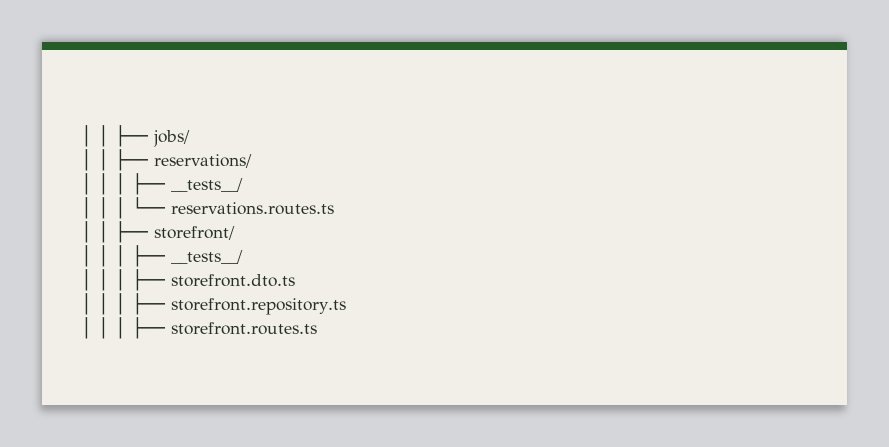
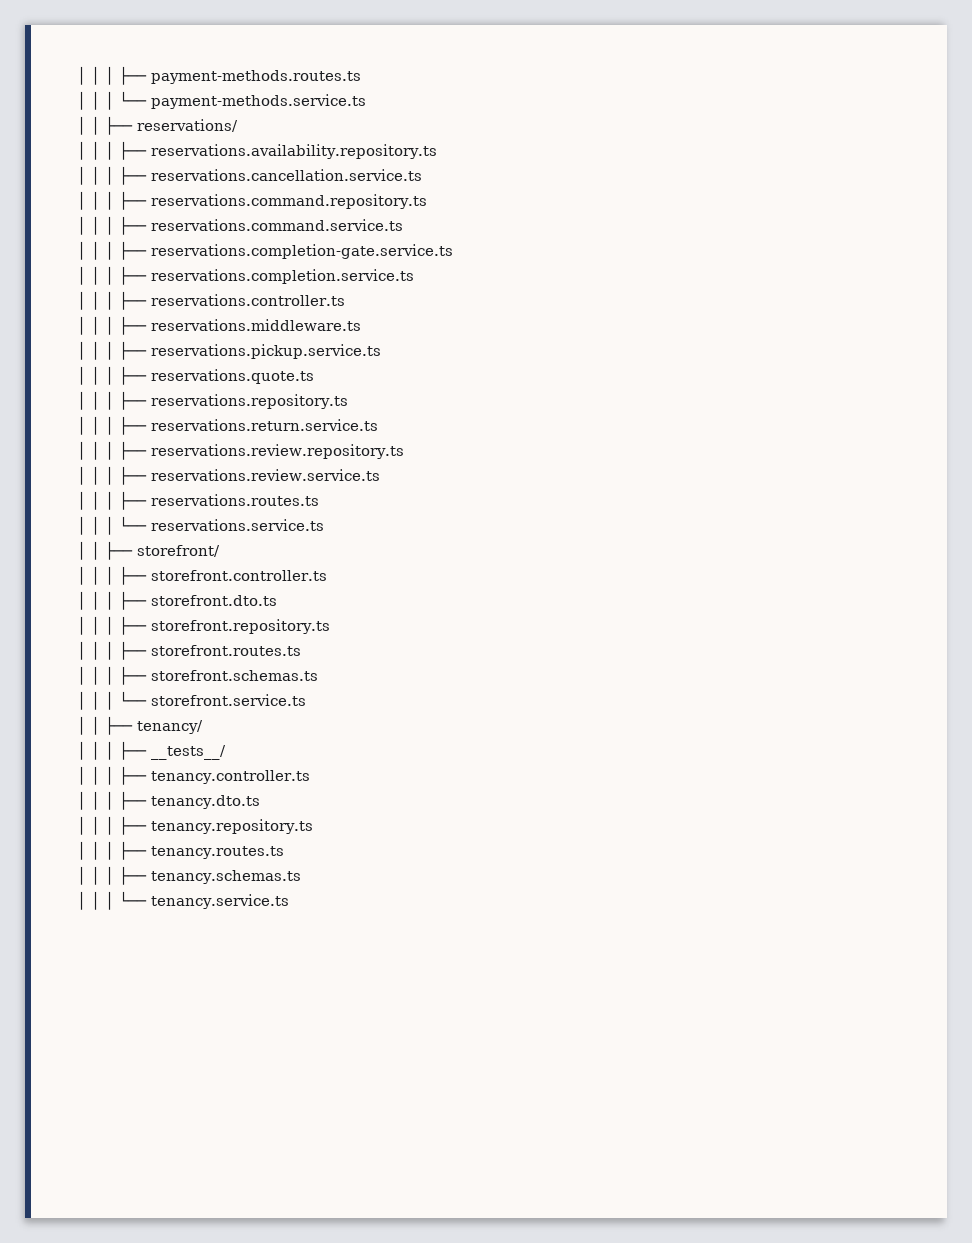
[81,125,190,147] │ │ ├── jobs/ -> [77,66,361,85] [77,91,366,110] │ │ │ ├── payment-methods.routes.ts // │ │ │ └── payment-methods.service.ts
[171,178,243,192] [81,197,334,219] __tests__/ // │ │ │ └── reservations.routes.ts -> [151,144,437,159] [77,166,422,185] [77,191,427,210] [77,216,403,235] [77,241,453,260] [77,266,414,285] [77,291,345,310] [77,316,361,335] [77,341,381,360] [77,366,314,385] [77,391,348,410] [77,416,378,435] [77,441,404,460] [77,466,380,485] [77,491,319,510] [77,516,324,535] reservations.availability.repository.ts // │ │ │ ├── reservations.cancellation.service.ts // │ │ │ ├── reservations.command.repository.ts // │ │ │ ├── reservations.command.service.ts // │ │ │ ├── reservations.completion-gate.service.ts // │ │ │ ├── reservations.completion.service.ts // │ │ │ ├── reservations.controller.ts // │ │ │ ├── reservations.middleware.ts // │ │ │ ├── reservations.pickup.service.ts // │ │ │ ├── reservations.quote.ts // │ │ │ ├── reservations.repository.ts // │ │ │ ├── reservations.return.service.ts // │ │ │ ├── reservations.review.repository.ts // │ │ │ ├── reservations.review.service.ts // │ │ │ ├── reservations.routes.ts // │ │ │ └── reservations.service.ts
[171,250,243,264] __tests__/ -> [151,570,327,581] storefront.controller.ts
(317, 328) none -> [77,666,318,685] [77,691,306,710] [77,716,203,735] [77,741,226,760] [77,766,310,785] [77,791,260,810] [77,816,313,835] [77,841,284,860] [77,866,301,885] [77,891,289,910] // │ │ │ ├── storefront.schemas.ts // │ │ │ └── storefront.service.ts // │ │ ├── tenancy/ // │ │ │ ├── __tests__/ // │ │ │ ├── tenancy.controller.ts // │ │ │ ├── tenancy.dto.ts // │ │ │ ├── tenancy.repository.ts // │ │ │ ├── tenancy.routes.ts // │ │ │ ├── tenancy.schemas.ts // │ │ │ └── tenancy.service.ts

